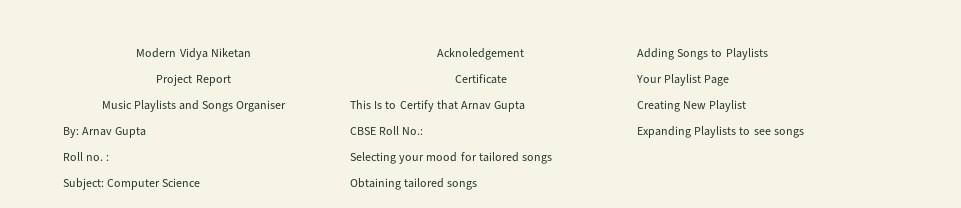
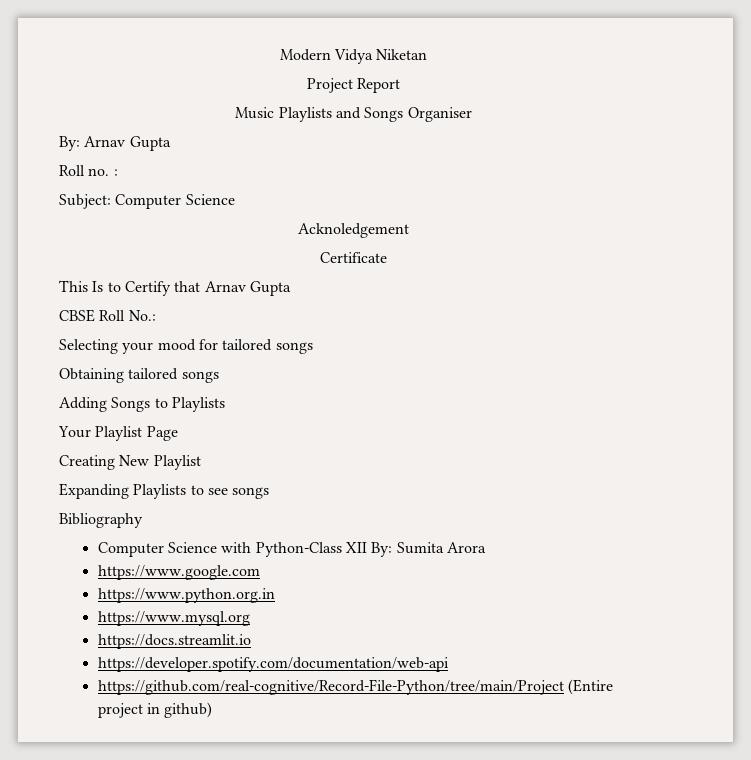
(804, 133) none -> [59,513,143,528] [97,542,486,557] [97,565,260,580] [97,588,275,603] [97,611,250,626] [97,634,251,649] [97,657,449,672] [97,679,613,695] [97,702,213,718] // Bibliography // Computer Science with Python-Class XII By: Sumita Arora // https://www.google.com // https://www.python.org.in // https://www.mysql.org // https://docs.streamlit.io // https://developer.spotify.com/documentation/web-api // https://github.com/real-cognitive/Record-File-Python/tree/main/Project (Entire project in github)

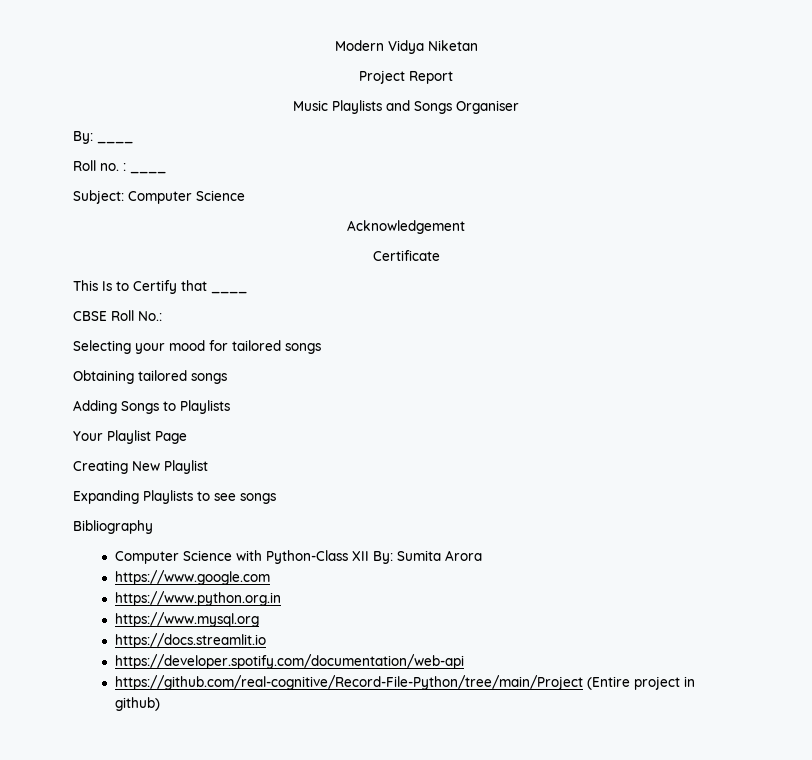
[84,136,171,151] Arnav Gupta -> [97,141,133,144] ____
(118, 172) none -> [130,171,166,174] ____
[298,223,409,238] Acknoledgement -> [347,220,465,234] Acknowledgement
[204,281,291,296] Arnav Gupta -> [211,291,247,294] ____

